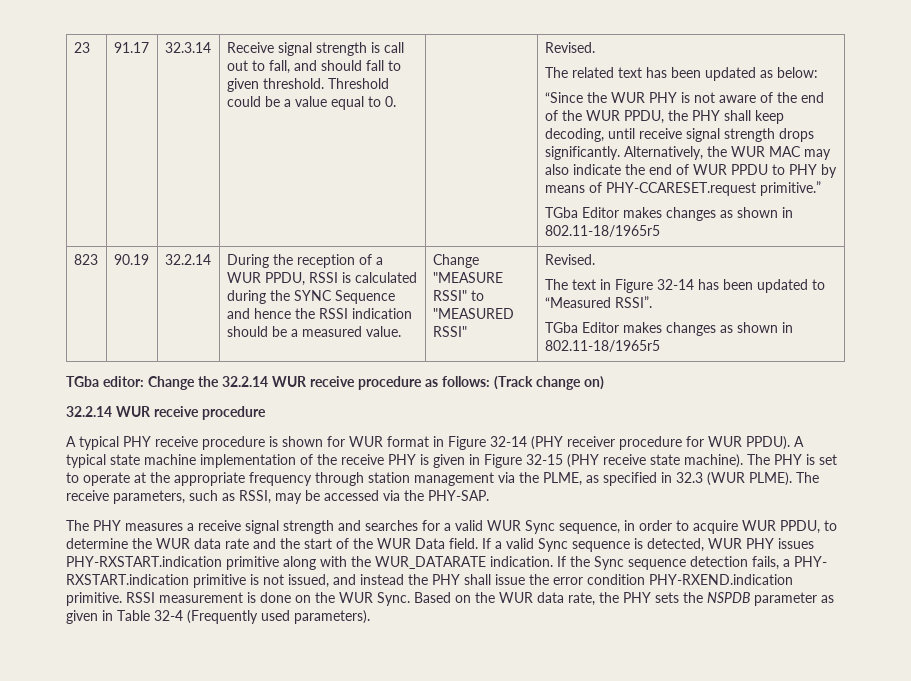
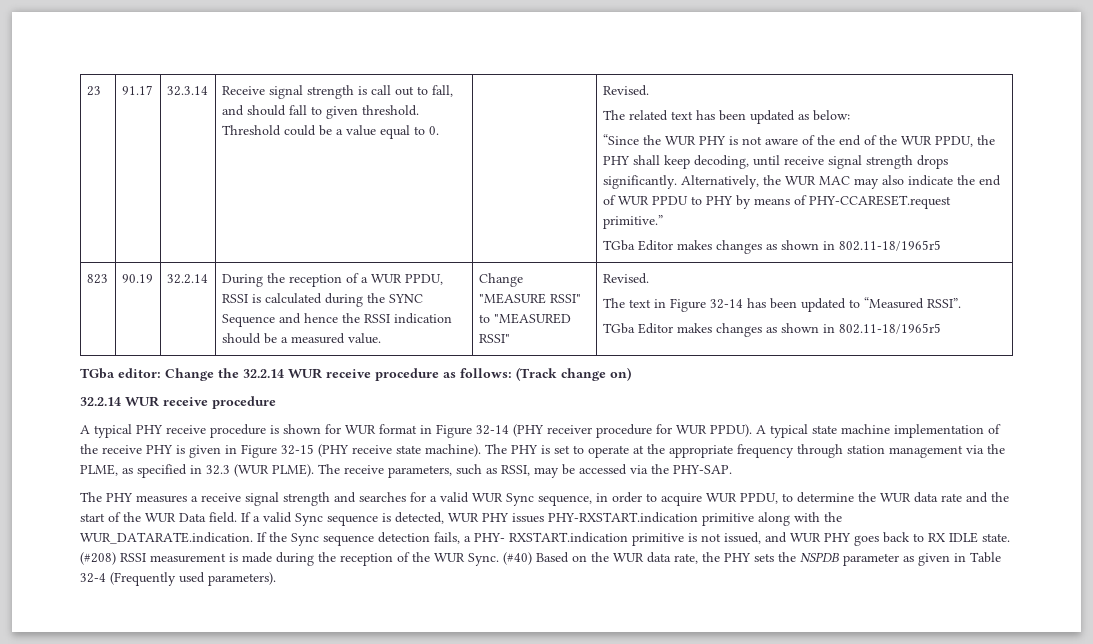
[375,556,553,569] WUR_DATARATE indication. -> [80,532,253,544] WUR_DATARATE.indication.
[360,574,793,585] [66,592,311,606] instead the PHY shall issue the error condition PHY-RXEND.indication primitive. RSSI measurement is done on -> [790,532,1010,546] [80,552,410,566] WUR PHY goes back to RX IDLE state. (#208) RSSI measurement is made during the reception of
(410, 599) none -> [503,552,532,565] (#40)

